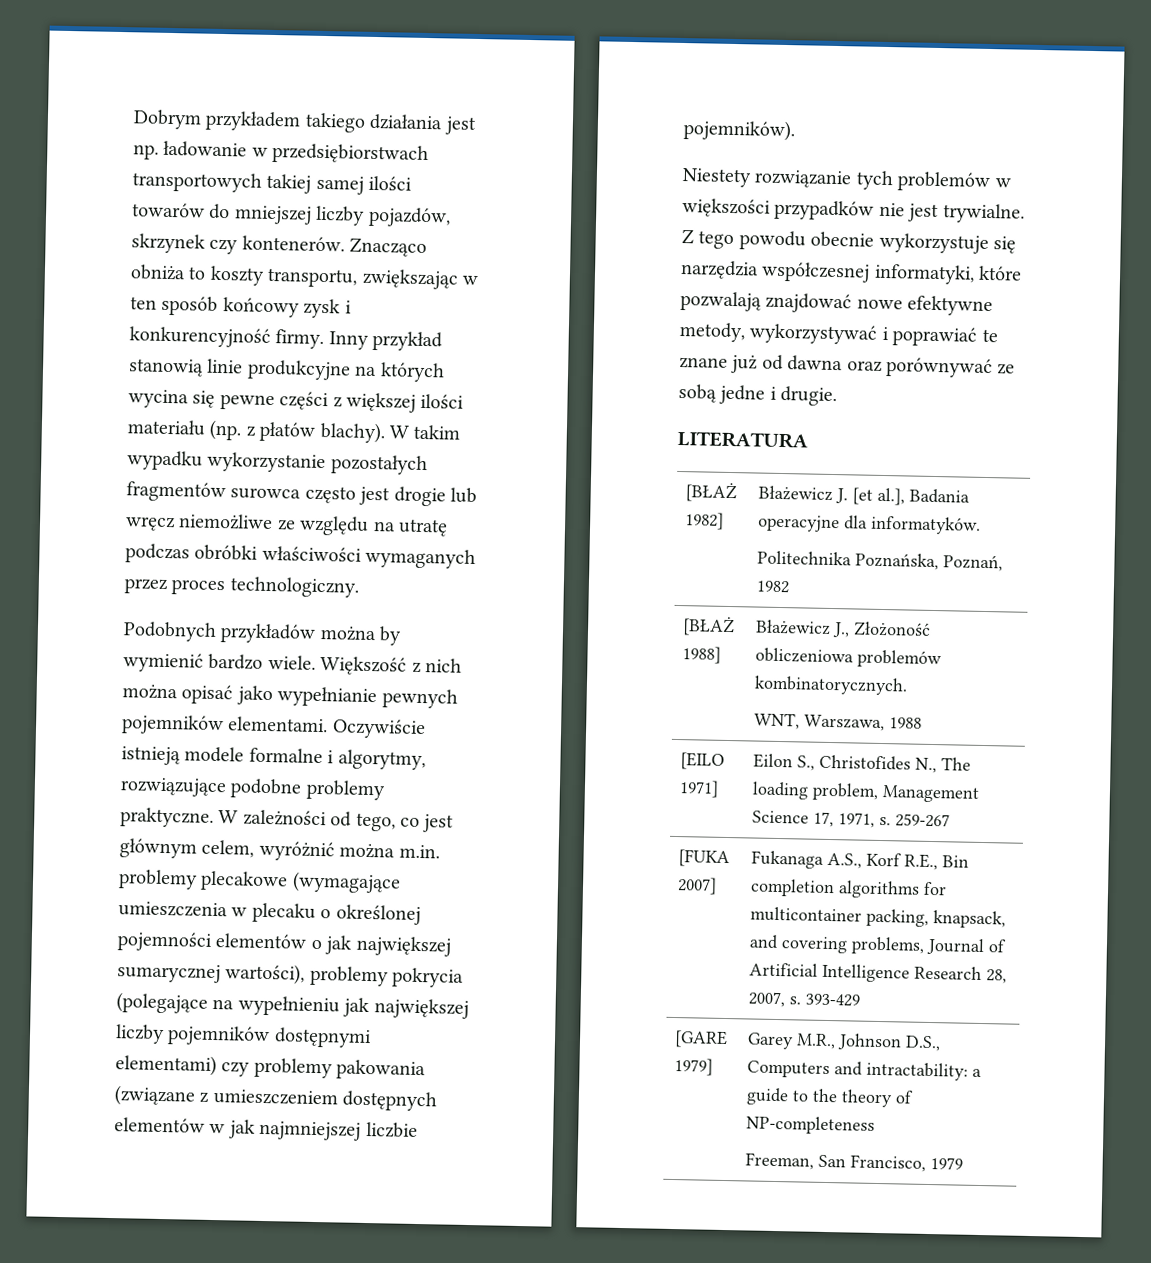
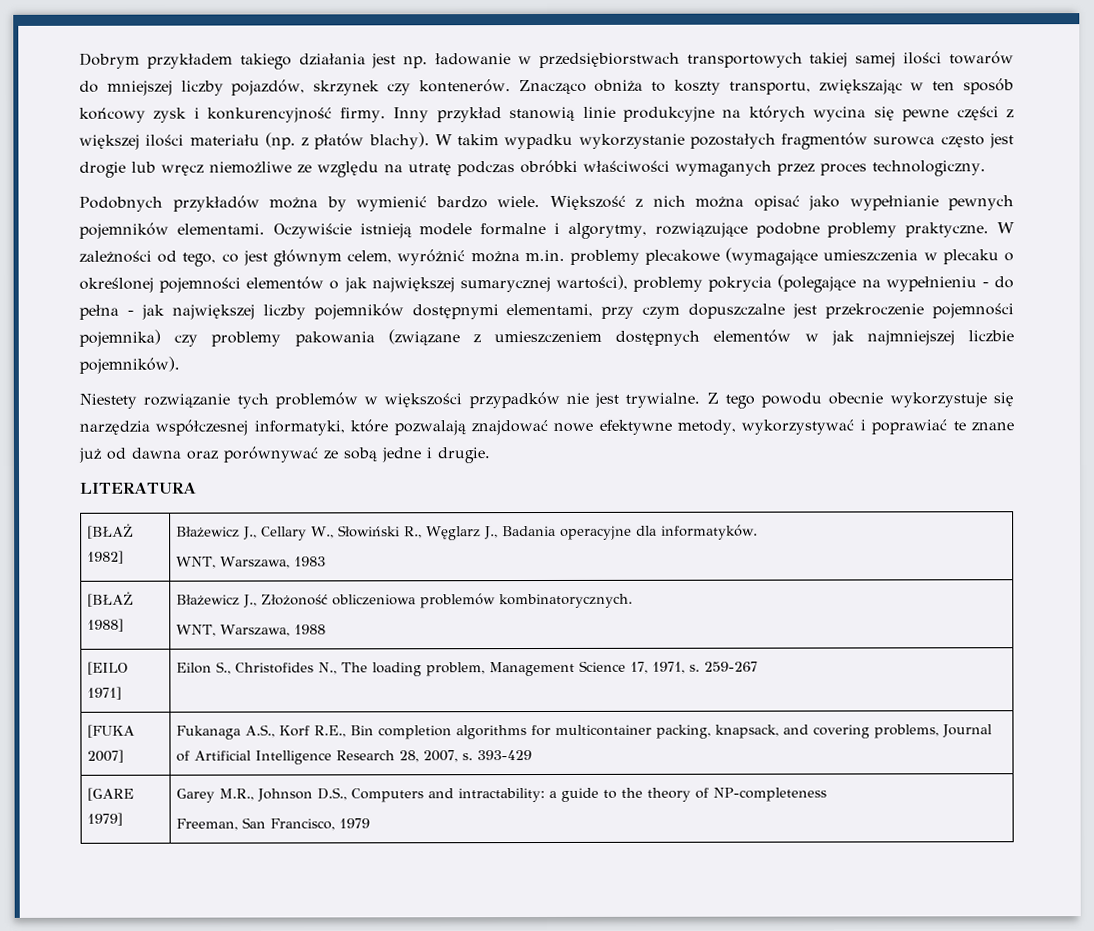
(340, 1006) none -> [981,276,1014,289] [79,304,134,320] - do pełna -
[115,1054,217,1077] elementami) -> [506,303,1014,319] [79,329,161,347] elementami, przy czym dopuszczalne jest przekroczenie pojemności pojemnika)
[834,487,905,506] J. [et al.], -> [243,525,499,541] J., Cellary W., Słowiński R., Węglarz J.,
[756,550,1003,572] [755,580,790,594] Politechnika Poznańska, Poznań, 1982 -> [176,556,327,569] WNT, Warszawa, 1983

